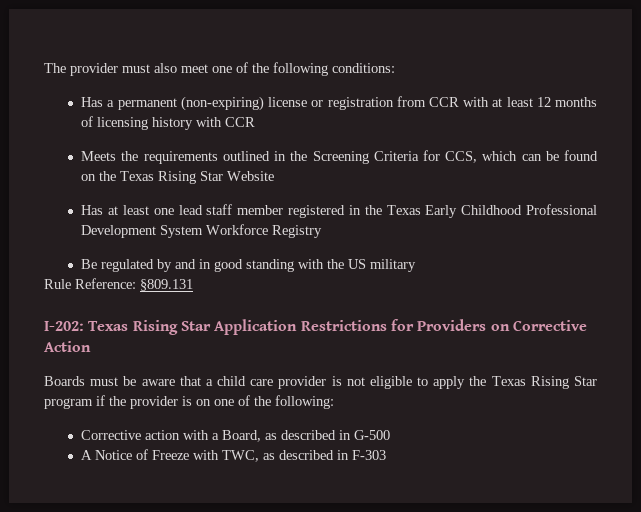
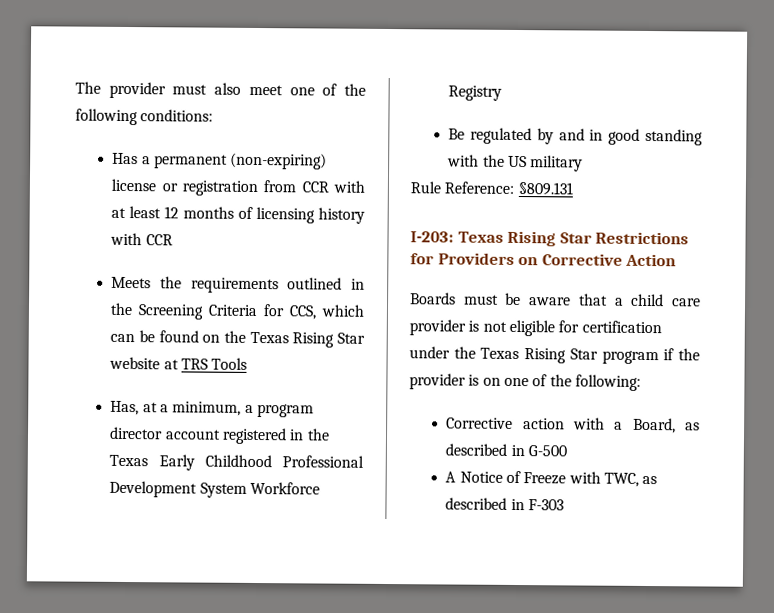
[227,171,275,181] [81,204,284,215] Website // Has at least one lead staff member -> [109,356,248,370] [110,400,314,418] [109,426,221,440] website at TRS Tools // Has, at a minimum, a program director account
[44,319,298,335] I-202: Texas Rising Star Application -> [410,230,592,247] I-203: Texas Rising Star
[417,376,466,389] to apply -> [558,320,662,334] [409,346,450,359] for certification under

